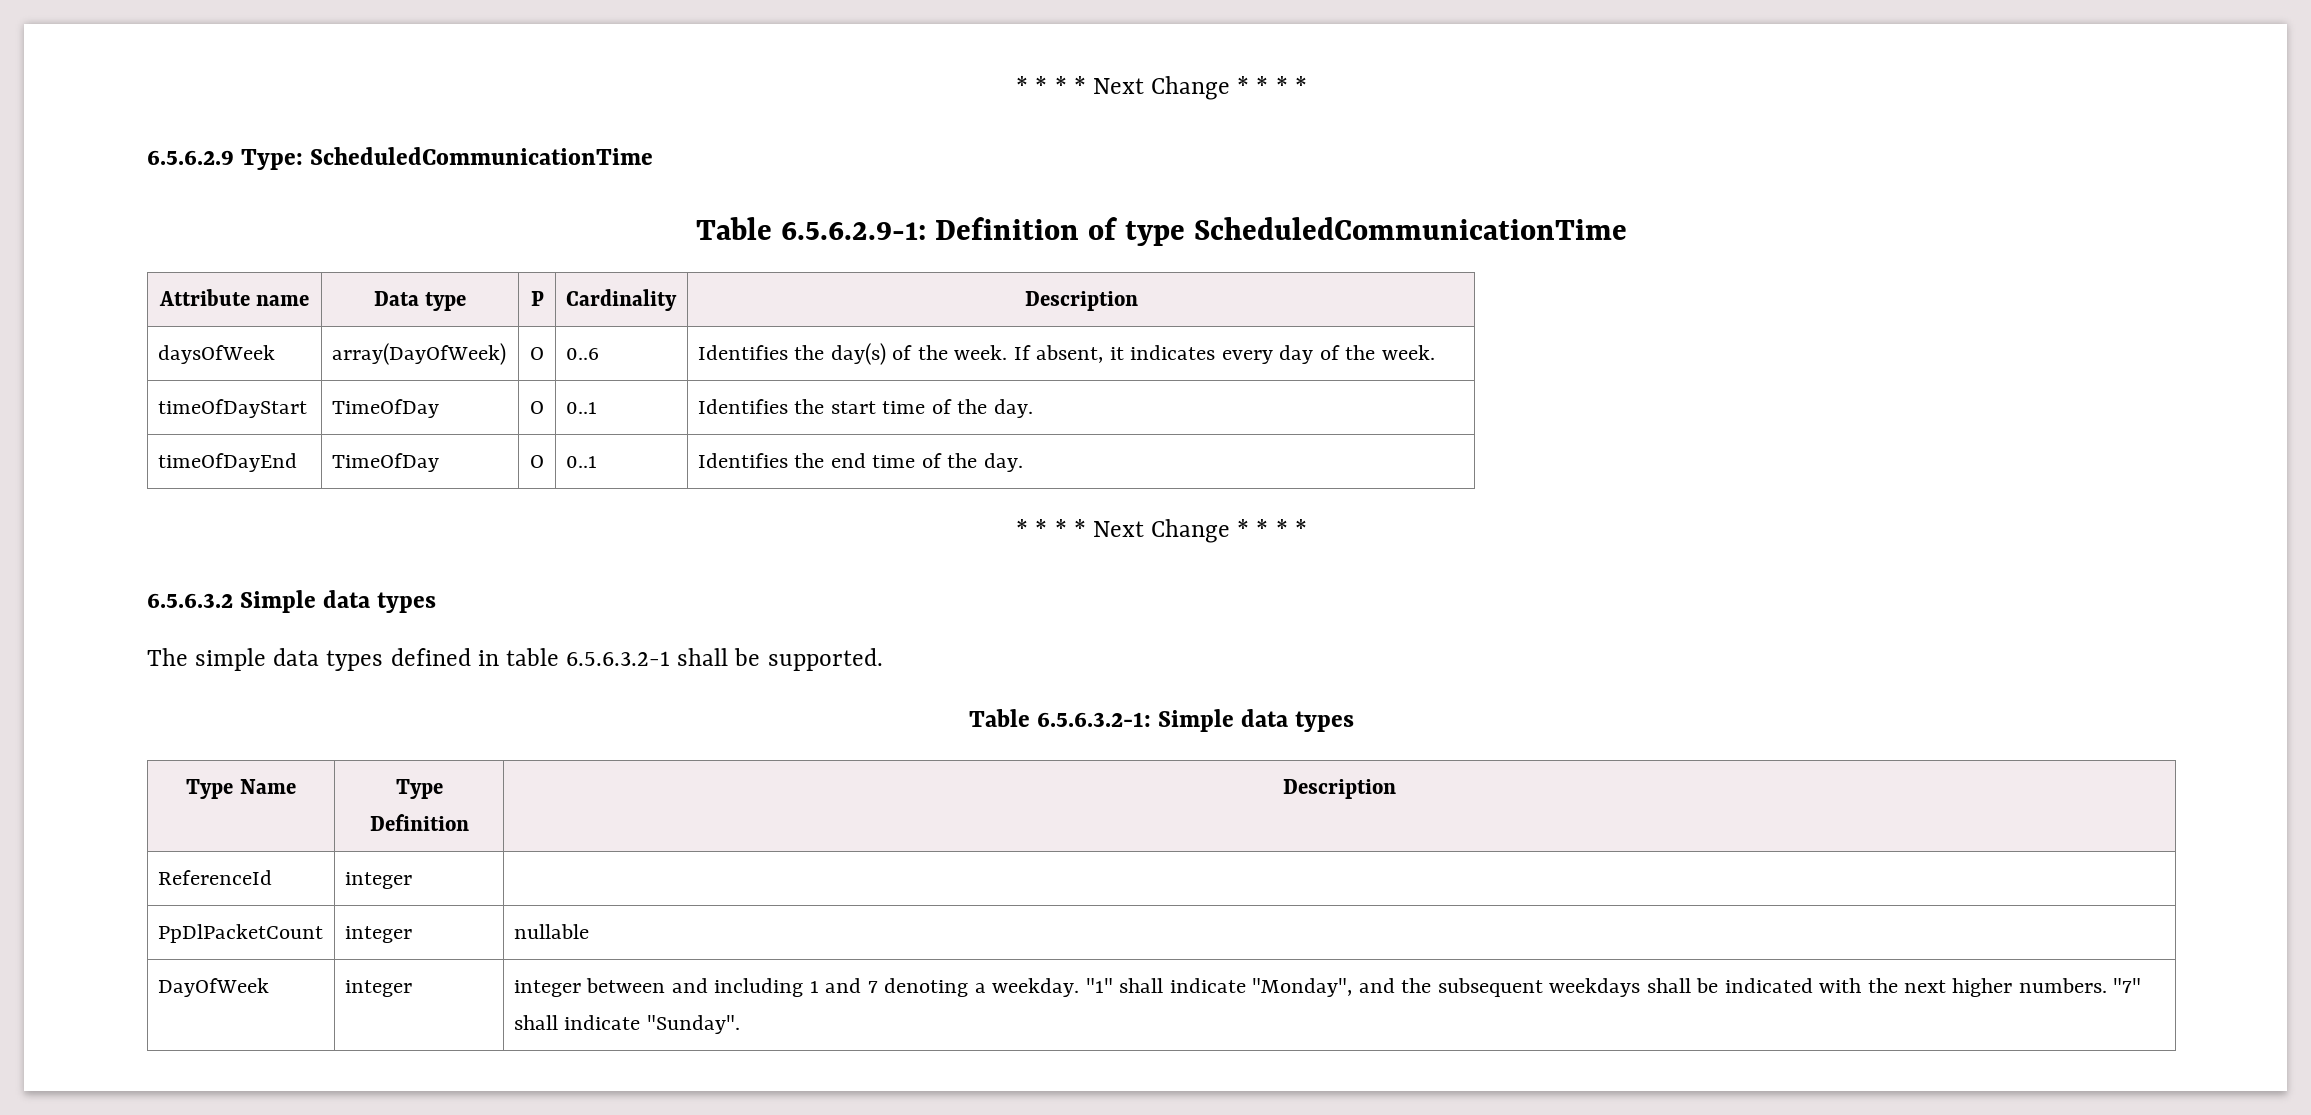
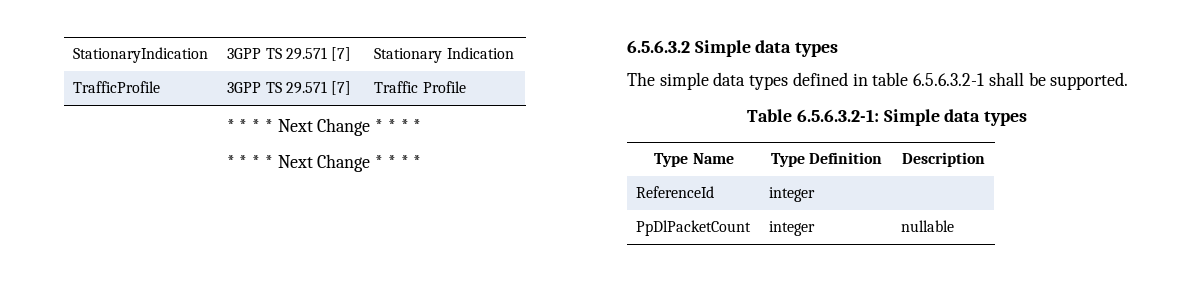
(1016, 85) none -> [73,47,209,63] [227,47,352,61] [374,47,514,63] [73,81,161,93] [227,81,352,95] [374,81,466,93] StationaryIndication | 3GPP TS 29.571 [7] | Stationary Indication // TrafficProfile | 3GPP TS 29.571 [7] | Traffic Profile //
[147,147,654,170] [695,217,1628,246] [158,289,310,306] [373,291,467,311] [530,291,544,306] [565,289,677,311] [1024,291,1138,311] [157,345,275,364] [331,343,506,365] [530,347,544,360] [565,348,599,360] [697,343,1435,365] [157,399,307,418] [331,399,439,418] [530,401,544,414] [565,402,597,414] [697,399,1033,418] [157,453,297,472] [331,453,439,472] [530,455,544,468] [565,456,597,468] [697,453,1023,472] // 6.5.6.2.9 Type: ScheduledCommunicationTime // Table 6.5.6.2.9-1: Definition of type ScheduledCommunicationTime // Attribute name | Data type | P | Cardinality | Description // daysOfWeek | array(DayOfWeek) | O | 0..6 | Identifies the day(s) of the week. If absent, it indicates every day of the week. // timeOfDayStart | TimeOfDay | O | 0..1 | Identifies the start time of the day. // timeOfDayEnd | TimeOfDay | O | 0..1 | Identifies the end time of the day. -> (422, 125) none
[157,978,269,997] [344,980,412,997] [513,978,2142,997] [513,1015,740,1034] // DayOfWeek | integer | integer between and including 1 and 7 denoting a weekday. "1" shall indicate "Monday", and the subsequent weekdays shall be indicated with the next higher numbers. "7" shall indicate "Sunday". -> (955, 226) none

